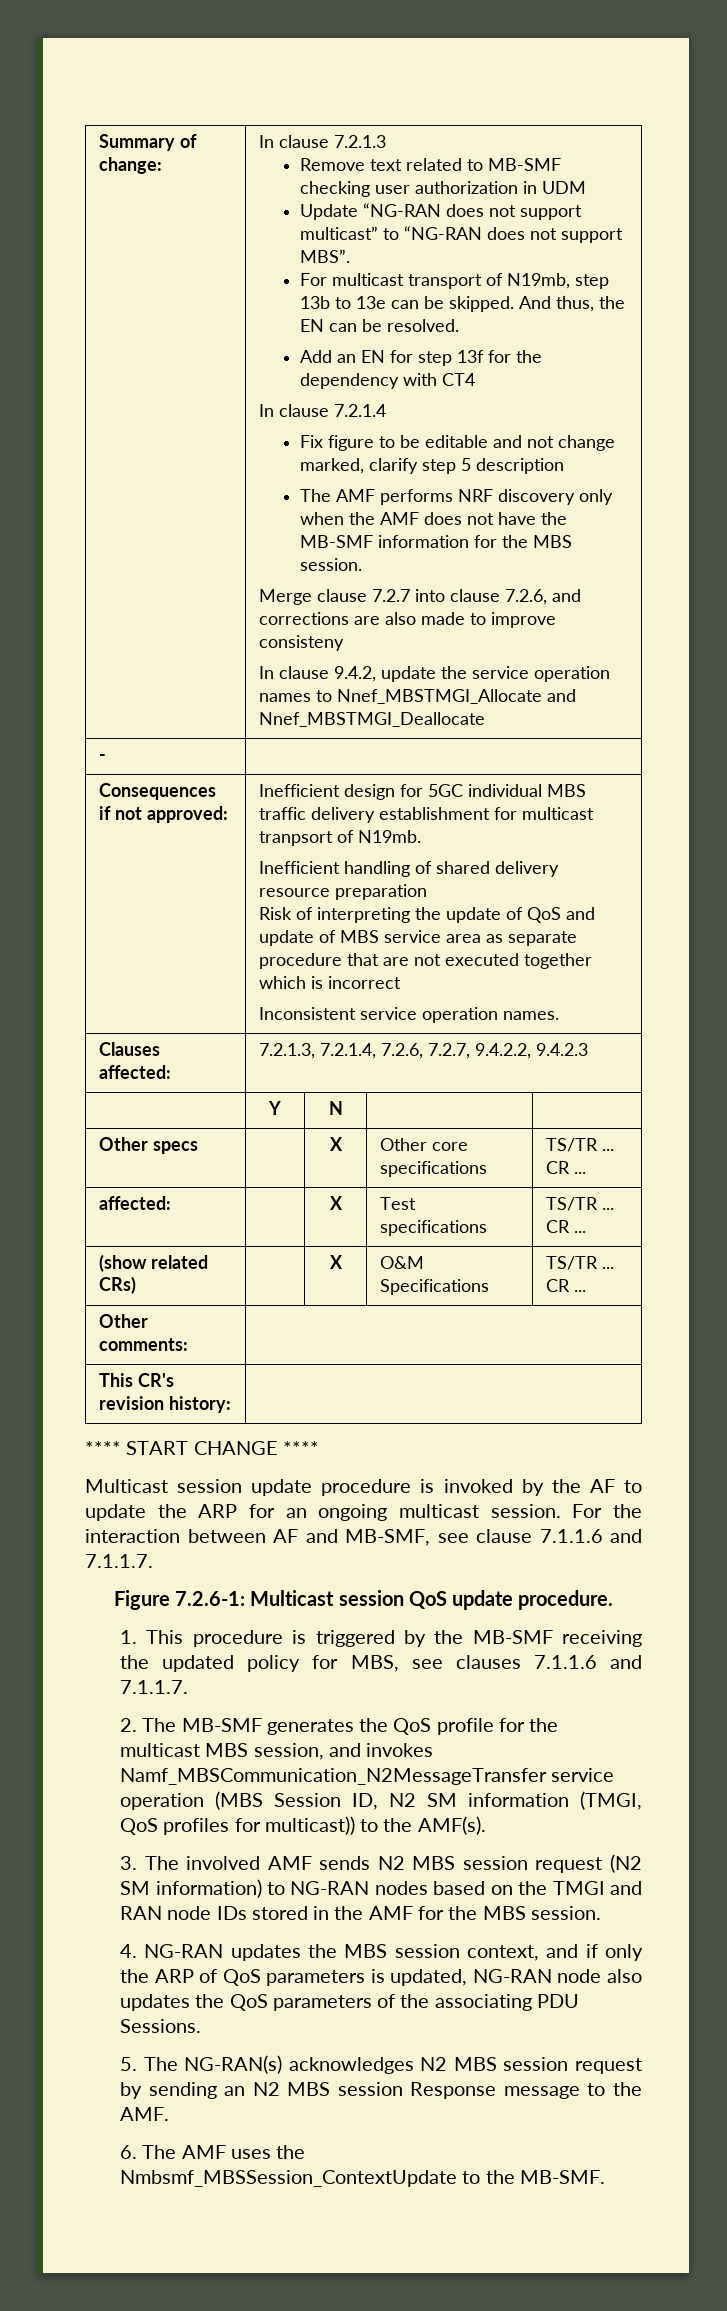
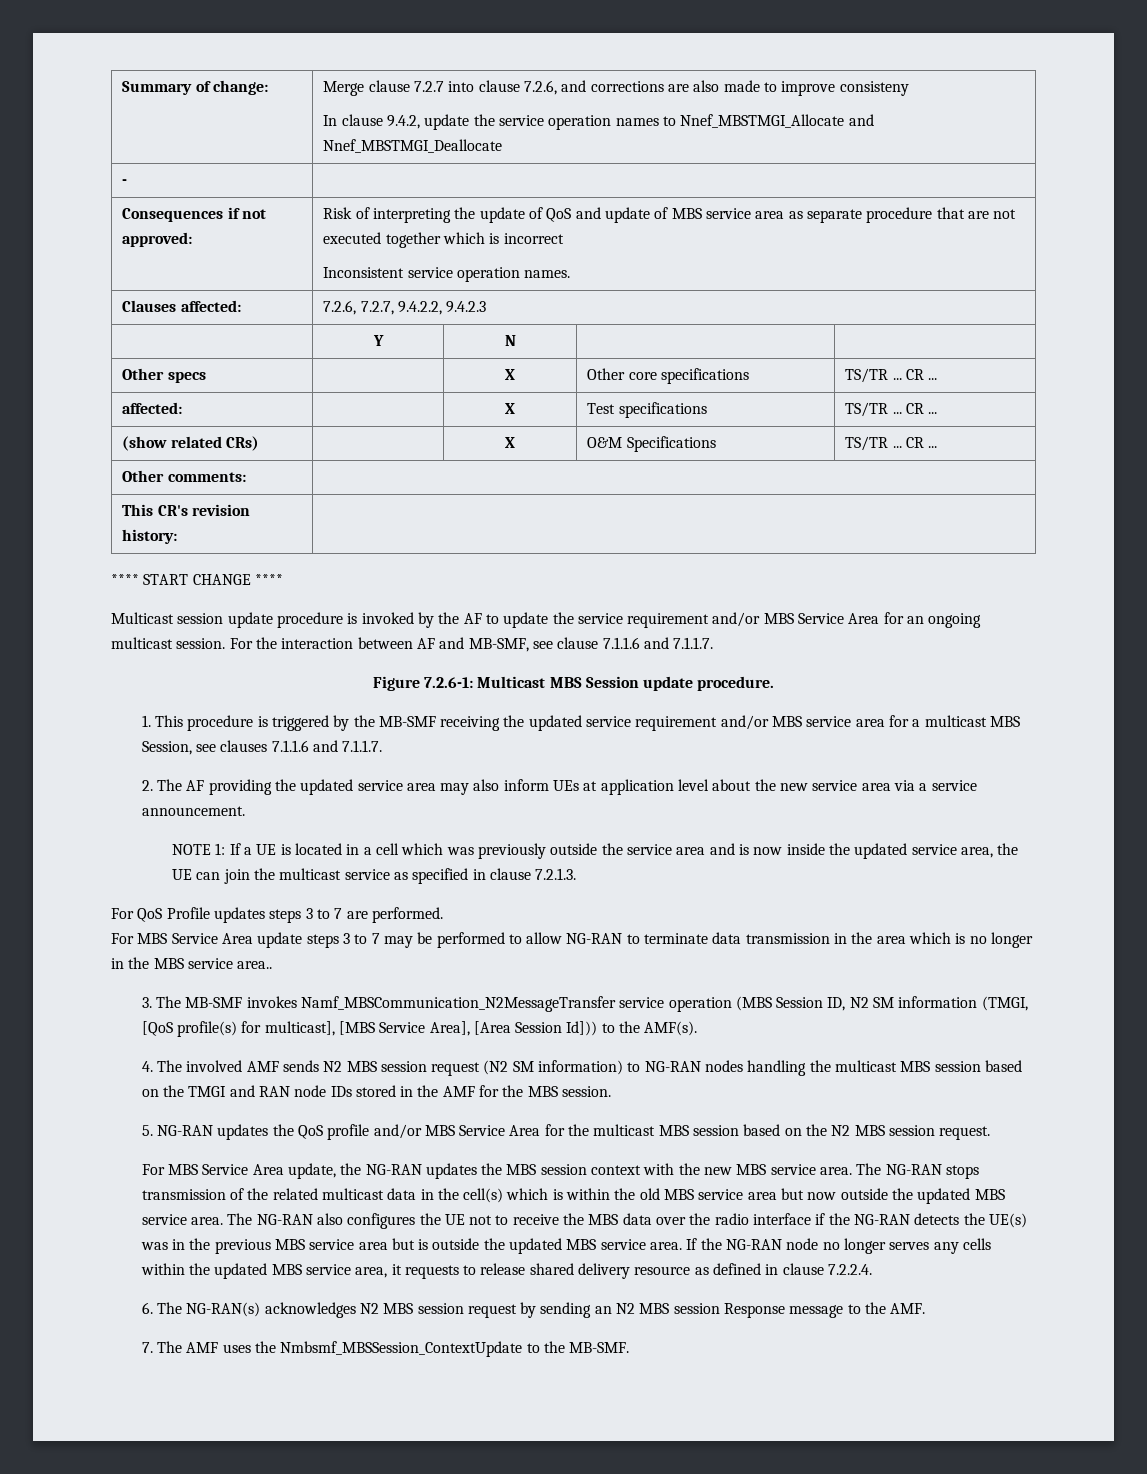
[259,135,387,148] [299,158,561,171] [299,181,586,197] [299,203,582,220] [299,226,623,243] [299,249,350,263] [299,273,609,289] [299,296,625,312] [299,319,459,332] [299,350,542,366] [299,373,475,389] [259,404,387,417] [299,435,615,451] [299,458,564,474] [299,489,613,505] [299,512,567,525] [299,535,572,548] [299,558,362,571] In clause 7.2.1.3 // Remove text related to MB-SMF checking user authorization in UDM // Update “NG-RAN does not support multicast” to “NG-RAN does not support MBS”. // For multicast transport of N19mb, step 13b to 13e can be skipped. And thus, the EN can be resolved. // Add an EN for step 13f for the dependency with CT4 // In clause 7.2.1.4 // Fix figure to be editable and not change marked, clarify step 5 description // The AMF performs NRF discovery only when the AMF does not have the MB-SMF information for the MBS session. // -> (269, 87) none
[259,784,587,800] [259,807,595,823] [259,830,422,846] [259,861,560,877] [259,884,428,900] Inefficient design for 5GC individual MBS traffic delivery establishment for multicast tranpsort of N19mb. // Inefficient handling of shared delivery resource preparation // -> (193, 239) none
[259,1043,377,1059] 7.2.1.3, 7.2.1.4, -> (241, 306) none
[198,1504,238,1518] ARP -> [577,612,880,628] service requirement and/or MBS Service Area
[338,1590,447,1609] session QoS -> [549,676,639,688] MBS Session
[247,1655,399,1672] policy for MBS, -> [586,715,1020,731] [141,741,192,755] service requirement and/or MBS service area for a multicast MBS Session,
[181,1718,559,1735] [120,1743,361,1760] MB-SMF generates the QoS profile for the multicast MBS session, and -> [186,779,977,795] [141,806,245,816] [172,843,1019,859] [172,868,577,884] [111,907,443,923] [111,932,1034,948] [111,957,273,969] [141,996,243,1008] AF providing the updated service area may also inform UEs at application level about the new service area via a service announcement. // NOTE 1: If a UE is located in a cell which was previously outside the service area and is now inside the updated service area, the UE can join the multicast service as specified in clause 7.2.1.3. // For QoS Profile updates steps 3 to 7 are performed. // For MBS Service Area update steps 3 to 7 may be performed to allow NG-RAN to terminate data transmission in the area which is no longer in the MBS service area.. // 3. The MB-SMF
[120,1816,355,1835] QoS profiles for multicast)) -> [141,1021,598,1037] [QoS profile(s) for multicast], [MBS Service Area], [Area Session Id]))
[120,1856,138,1870] 3. -> [141,1061,153,1072] 4.
(428, 1888) none -> [747,1060,981,1076] handling the multicast MBS session
[120,1944,138,1958] 4. -> [141,1124,991,1140] [141,1163,362,1179] 5. NG-RAN updates the QoS profile and/or MBS Service Area for the multicast MBS session based on the N2 MBS session request. // For MBS Service Area update, the
[467,1944,643,1961] [120,1969,642,1986] [120,1994,579,2011] [120,2019,202,2033] [120,2057,138,2071] context, and if only the ARP of QoS parameters is updated, NG-RAN node also updates the QoS parameters of the associating PDU Sessions. // 5. -> [591,1163,979,1179] [141,1188,1005,1204] [141,1213,1027,1229] [140,1238,991,1254] [140,1263,873,1279] [141,1302,153,1314] context with the new MBS service area. The NG-RAN stops transmission of the related multicast data in the cell(s) which is within the old MBS service area but now outside the updated MBS service area. The NG-RAN also configures the UE not to receive the MBS data over the radio interface if the NG-RAN detects the UE(s) was in the previous MBS service area but is outside the updated MBS service area. If the NG-RAN node no longer serves any cells within the updated MBS service area, it requests to release shared delivery resource as defined in clause 7.2.2.4. // 6.
[120,2145,138,2159] 6. -> [141,1342,153,1353] 7.

